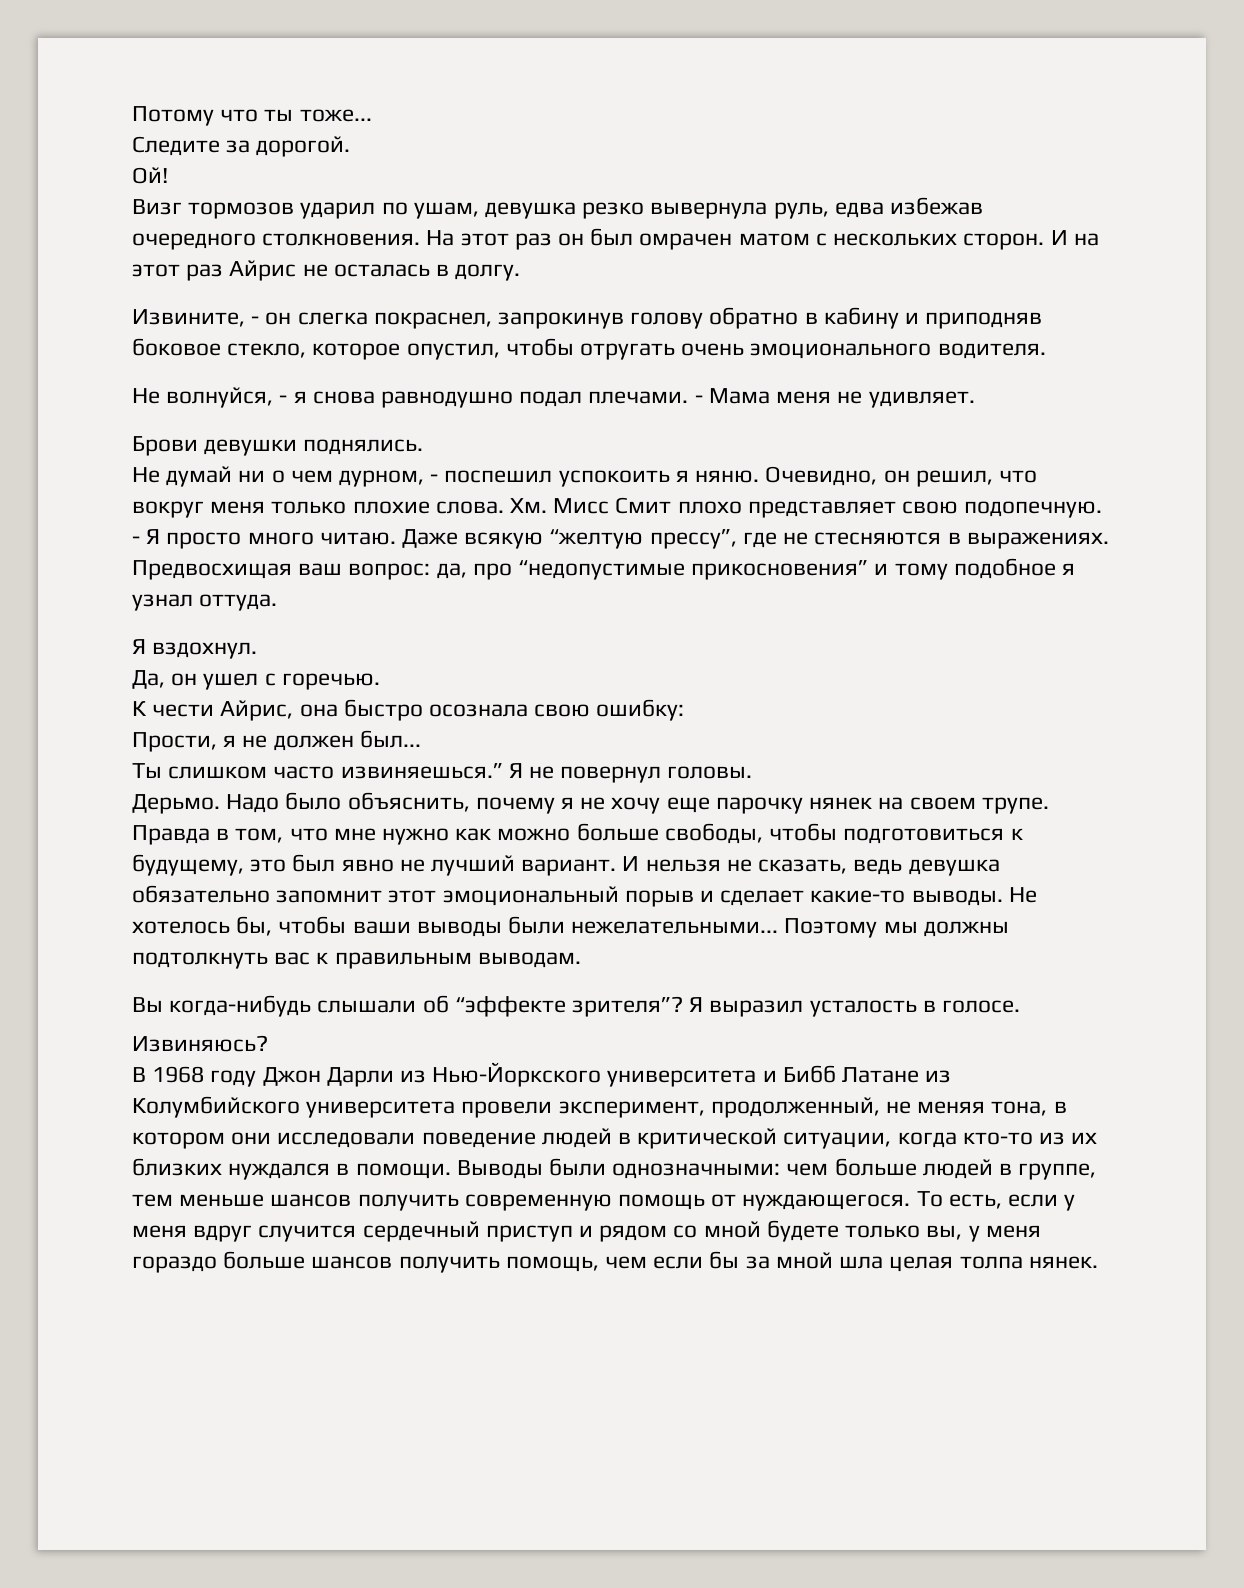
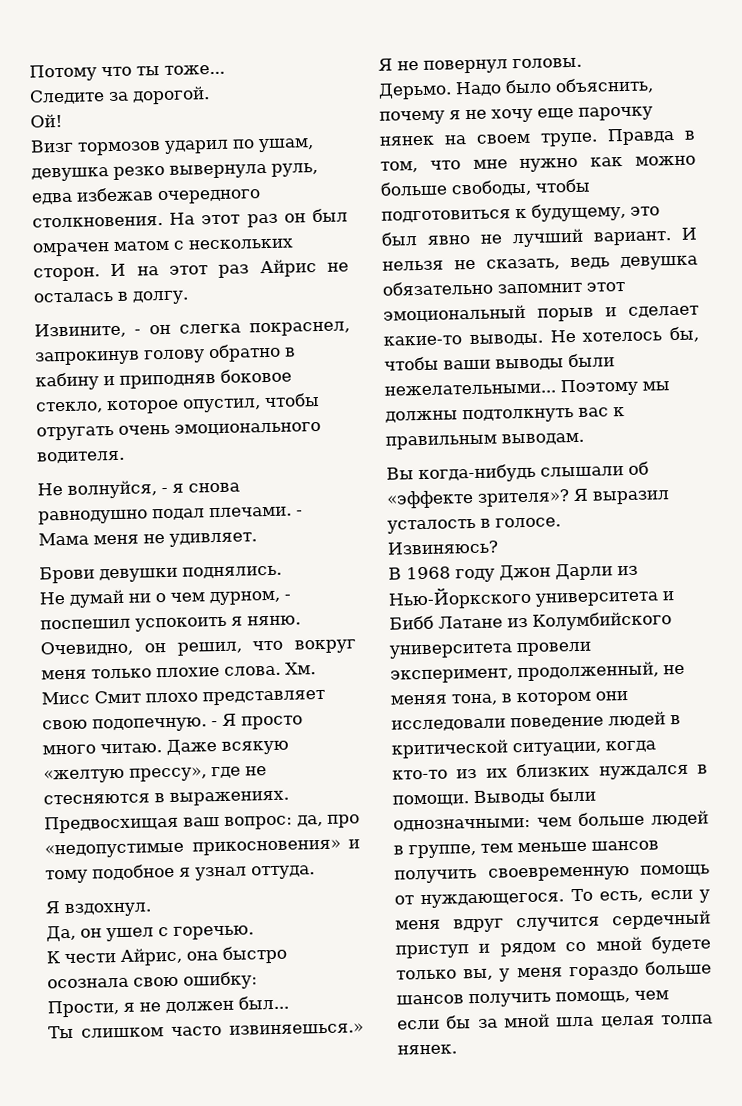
[549,529,737,549] “желтую прессу”, -> [43,767,207,784] «желтую прессу»,
[518,560,869,580] “недопустимые прикосновения” -> [44,839,341,859] «недопустимые прикосновения»
[340,763,503,779] извиняешься.” -> [229,1023,364,1035] извиняешься.»
[454,996,684,1017] “эффекте зрителя”? -> [386,489,570,509] «эффекте зрителя»?
[464,1194,612,1211] современную -> [487,866,630,882] своевременную

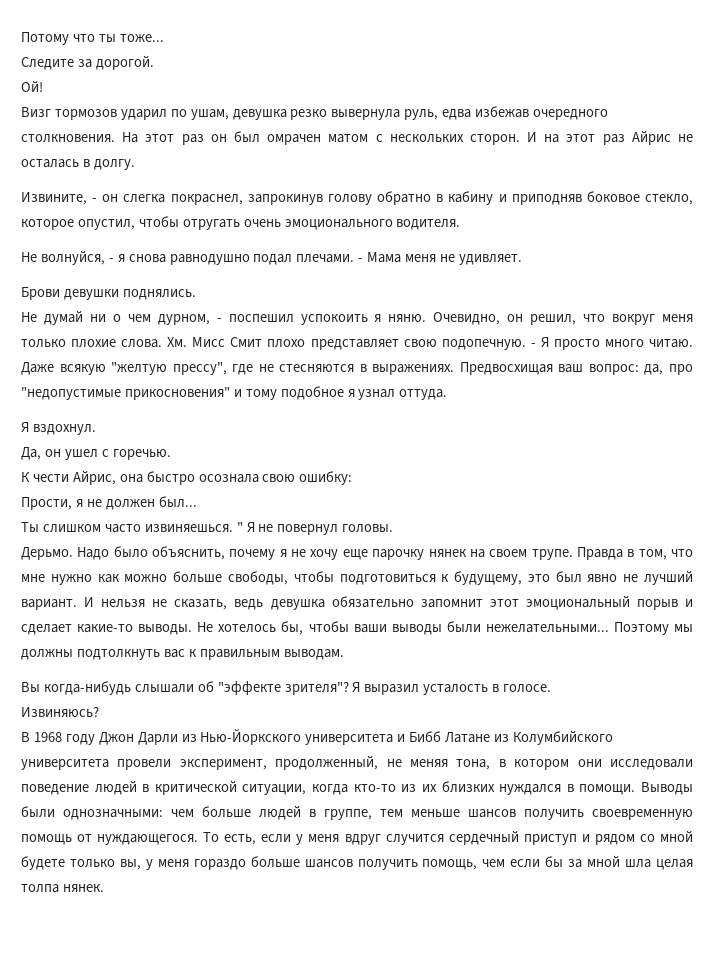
[43,767,207,784] «желтую прессу», -> [111,362,227,375] "желтую прессу",
[44,839,341,859] «недопустимые прикосновения» -> [21,387,230,400] "недопустимые прикосновения"
[229,1023,364,1035] извиняешься.» -> [144,522,243,532] извиняешься. "
[386,489,570,509] «эффекте зрителя»? -> [217,681,349,695] "эффекте зрителя"?

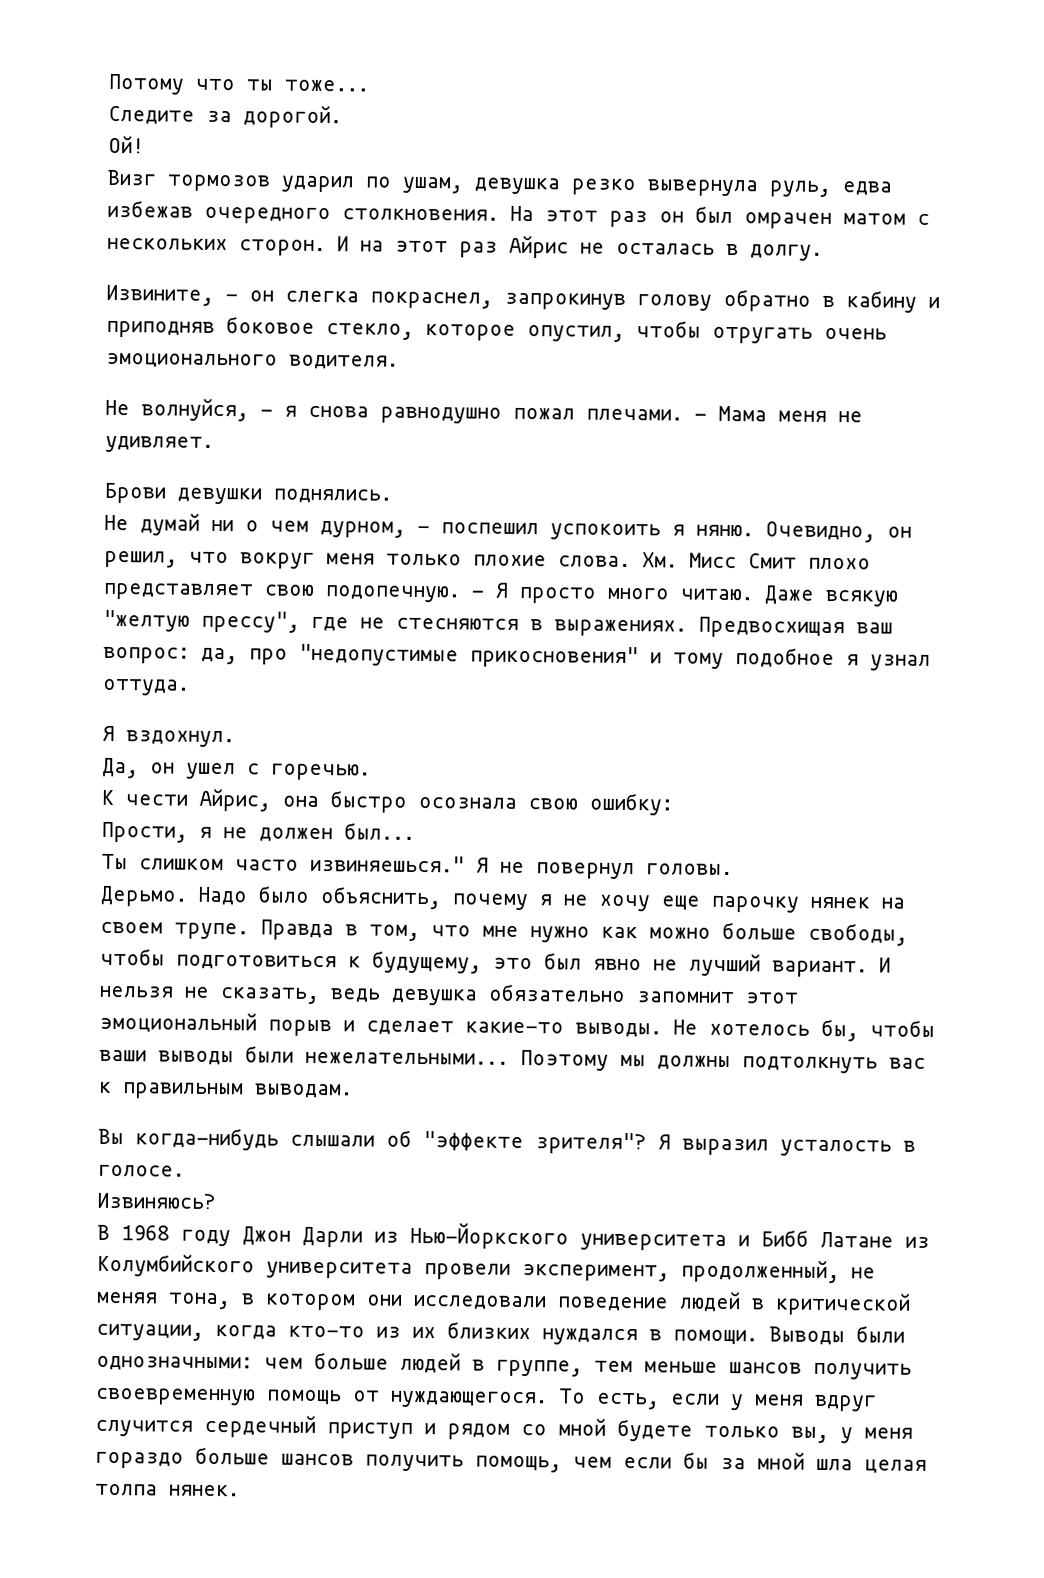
[253,254,293,265] подал -> [513,407,575,421] пожал
[144,522,243,532] извиняешься. " -> [310,854,465,873] извиняешься."

